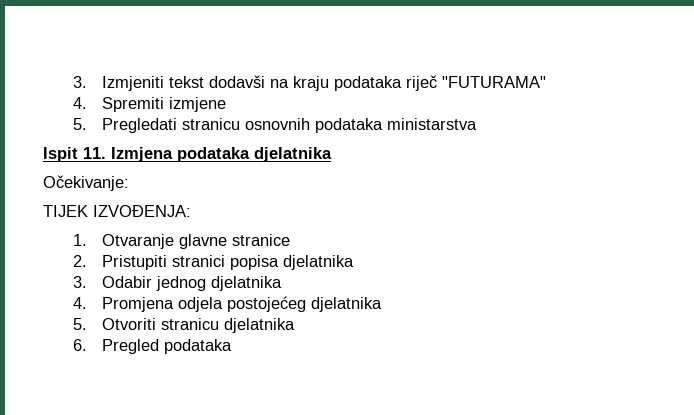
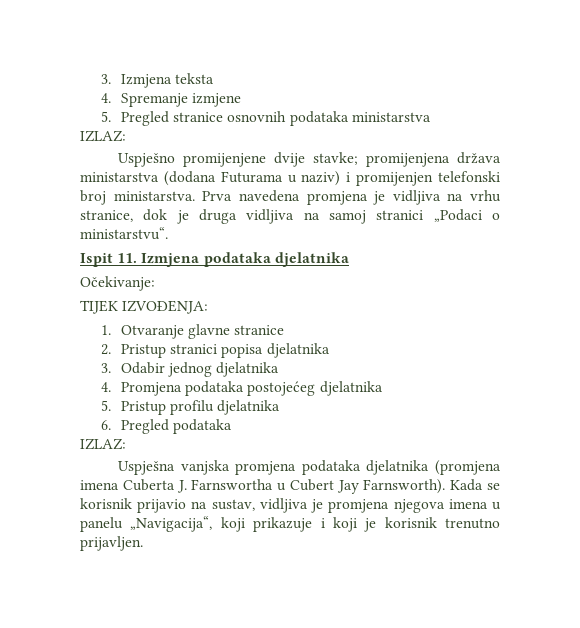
[72,75,547,91] [72,97,165,112] 3. Izmjeniti tekst dodavši na kraju podataka riječ "FUTURAMA" // 4. Spremiti -> [100,73,215,88] [100,93,189,107] 3. Izmjena teksta // 4. Spremanje
[102,118,241,133] Pregledati stranicu -> [121,111,224,126] Pregled stranice
(478, 124) none -> [80,130,126,142] [117,152,502,167] [80,171,500,186] [80,190,501,205] [80,209,500,224] [80,227,168,240] // IZLAZ: // Uspješno promijenjene dvije stavke; promijenjena država ministarstva (dodana Futurama u naziv) i promijenjen telefonski broj ministarstva. Prva navedena promjena je vidljiva na vrhu stranice, dok je druga vidljiva na samoj stranici „Podaci o ministarstvu“.
[102,255,168,270] Pristupiti -> [121,344,167,358] Pristup
[178,297,224,312] odjela -> [185,381,245,396] podataka
[102,318,220,330] Otvoriti stranicu -> [121,400,215,415] Pristup profilu
(233, 346) none -> [80,438,126,450] [117,460,501,475] [80,479,500,494] [80,498,502,513] [80,516,500,532] [80,536,143,551] // IZLAZ: // Uspješna vanjska promjena podataka djelatnika (promjena imena Cuberta J. Farnswortha u Cubert Jay Farnsworth). Kada se korisnik prijavio na sustav, vidljiva je promjena njegova imena u panelu „Navigacija“, koji prikazuje i koji je korisnik trenutno prijavljen.

